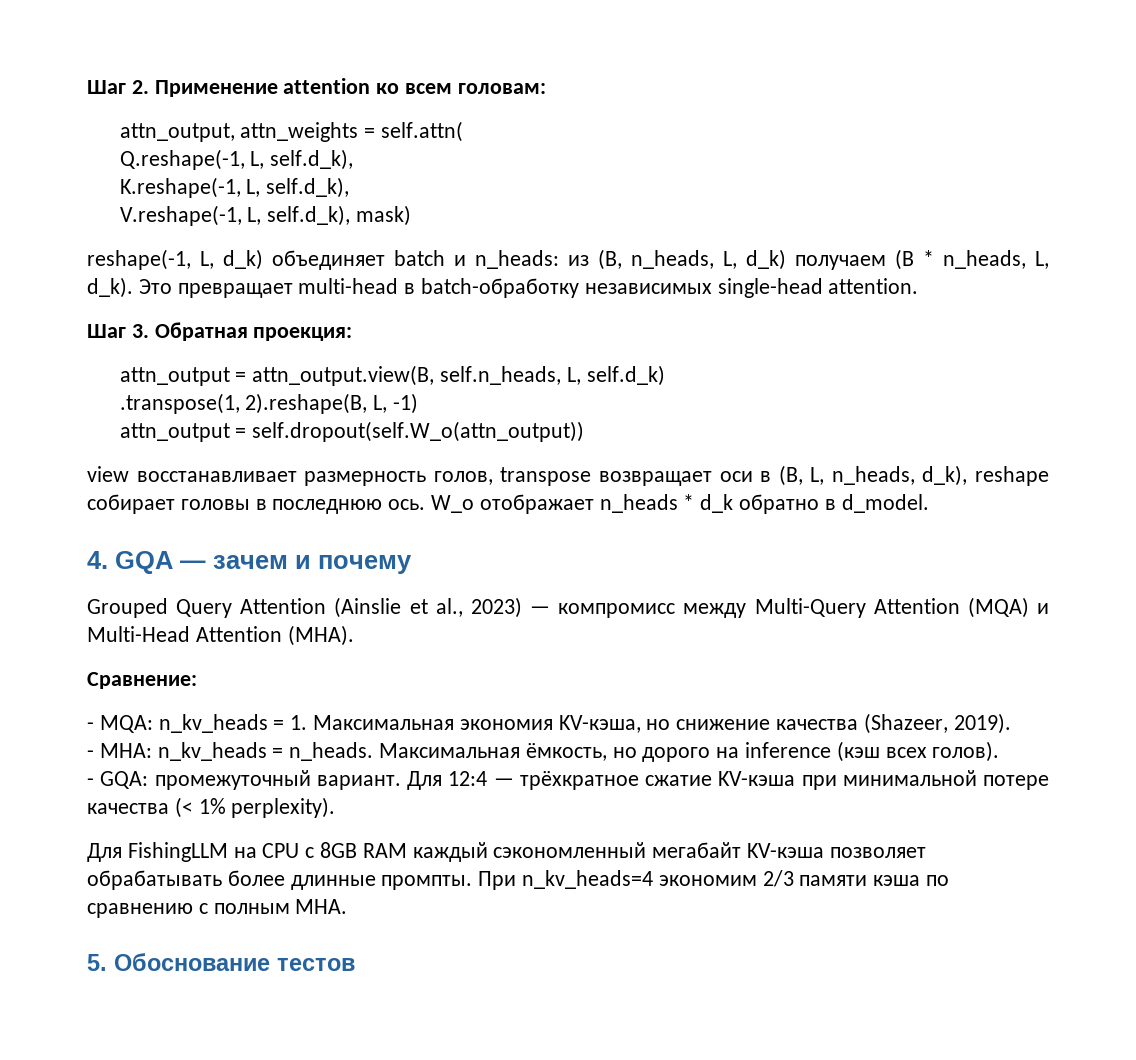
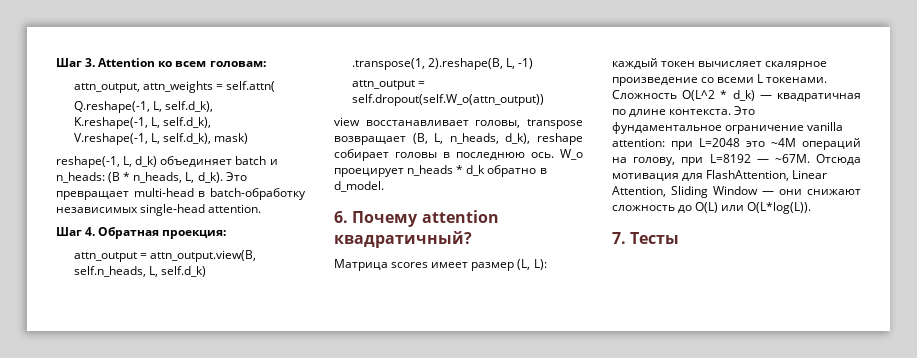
[87,78,371,97] Шаг 2. Применение attention -> [56,58,156,67] Шаг 3. Attention
[568,249,886,270] из (B, n_heads, L, d_k) получаем -> (105, 177) none
[131,324,149,338] 3. -> [85,227,96,236] 4.
[304,467,772,486] размерность голов, transpose возвращает оси в -> [475,119,583,129] [334,136,406,145] головы, transpose возвращает
[479,494,594,514] отображает -> [334,168,404,177] проецирует
[87,551,412,574] [87,597,1049,618] [87,625,354,646] [87,672,197,689] [87,713,1011,734] [87,741,1000,762] [87,770,1049,790] [87,797,336,818] [87,842,926,862] [87,870,950,890] [87,899,348,918] [87,953,355,971] 4. GQA — зачем и почему // Grouped Query Attention (Ainslie et al., 2023) — компромисс между Multi-Query Attention (MQA) и Multi-Head Attention (MHA). // Сравнение: // - MQA: n_kv_heads = 1. Максимальная экономия KV-кэша, но снижение качества (Shazeer, 2019). // - MHA: n_kv_heads = n_heads. Максимальная ёмкость, но дорого на inference (кэш всех голов). // - GQA: промежуточный вариант. Для 12:4 — трёхкратное сжатие KV-кэша при минимальной потере качества (< 1% perplexity). // Для FishingLLM на CPU с 8GB RAM каждый сэкономленный мегабайт KV-кэша позволяет обрабатывать более длинные промпты. При n_kv_heads=4 экономим 2/3 памяти кэша по сравнению с полным MHA. // 5. Обоснование тестов -> [334,210,499,227] [334,231,472,248] [334,259,547,271] [612,58,828,70] [612,74,828,86] [612,90,861,102] [612,106,756,117] [612,122,844,134] [612,138,861,150] [612,154,861,166] [612,170,828,181] [612,186,861,198] [612,202,812,214] [612,232,680,244] 6. Почему attention квадратичный? // Матрица scores имеет размер (L, L): каждый токен вычисляет скалярное произведение со всеми L токенами. Сложность O(L^2 * d_k) — квадратичная по длине контекста. Это фундаментальное ограничение vanilla attention: при L=2048 это ~4M операций на голову, при L=8192 — ~67M. Отсюда мотивация для FlashAttention, Linear Attention, Sliding Window — они снижают сложность до O(L) или O(L*log(L)). // 7. Тесты

